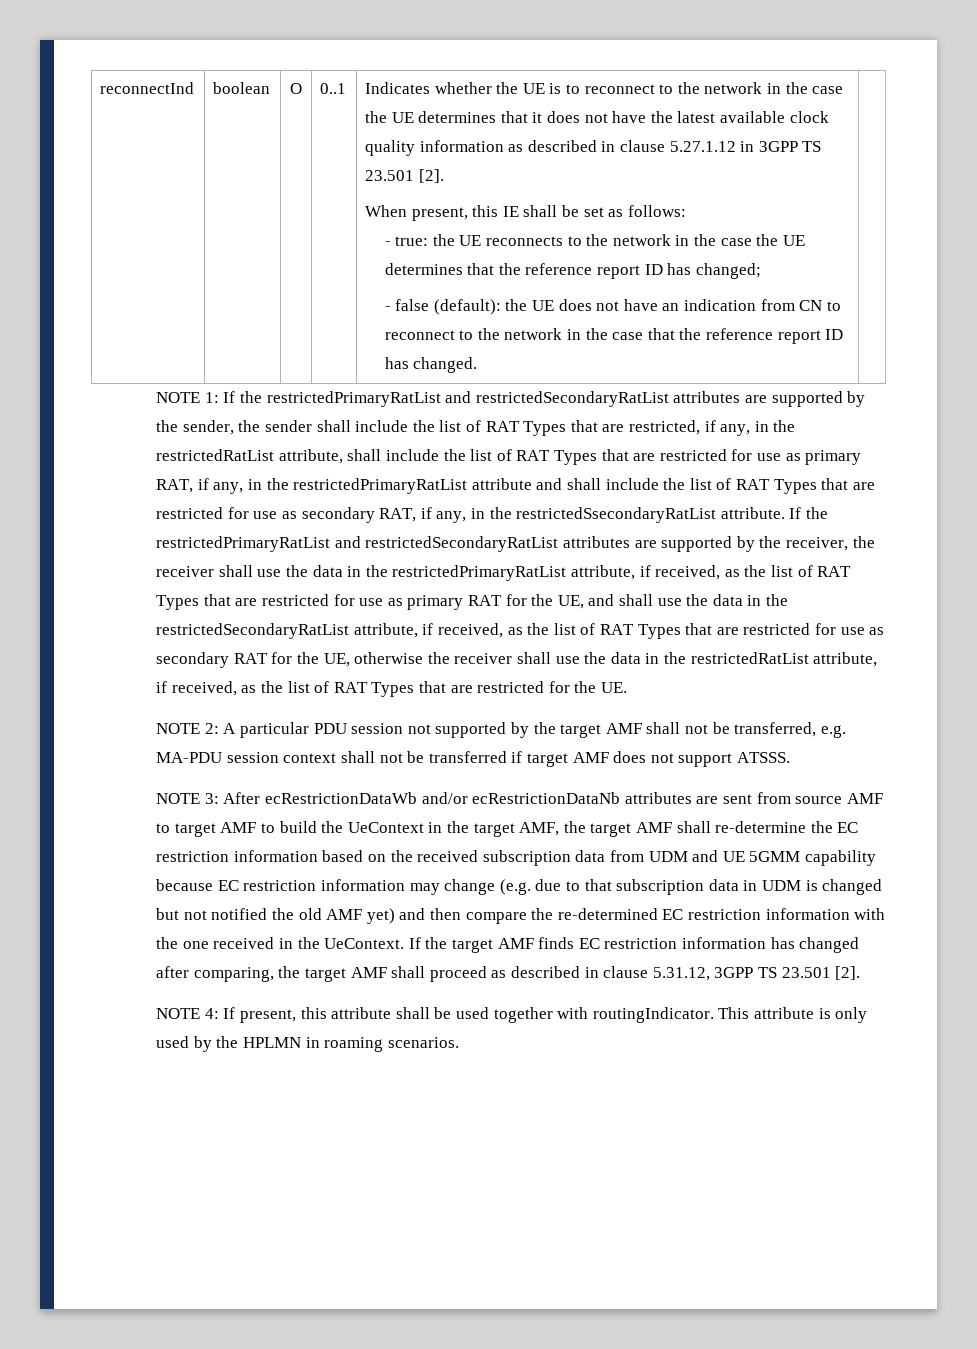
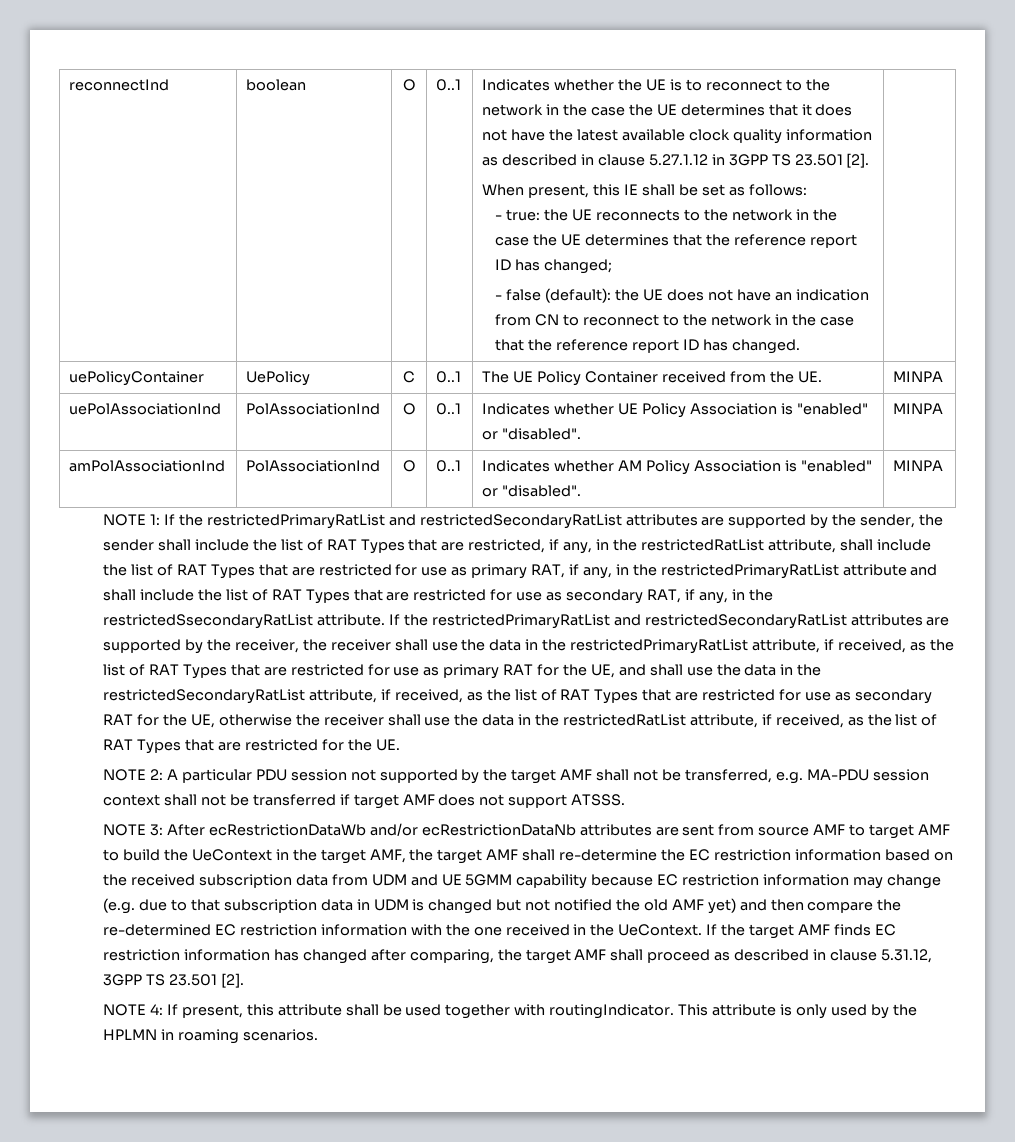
(478, 365) none -> [69,371,205,386] [246,371,311,386] [403,371,415,383] [436,371,462,383] [482,371,822,386] [893,371,944,382] [69,403,222,415] [246,403,381,415] [402,403,416,415] [436,403,462,415] [482,403,868,418] [482,428,582,440] [893,403,944,414] [69,460,226,472] [246,460,381,472] [402,460,416,472] [436,460,462,472] [482,460,872,475] [482,485,582,497] [893,460,944,471] // uePolicyContainer | UePolicy | C | 0..1 | The UE Policy Container received from the UE. | MINPA // uePolAssociationInd | PolAssociationInd | O | 0..1 | Indicates whether UE Policy Association is "enabled" or "disabled". | MINPA // amPolAssociationInd | PolAssociationInd | O | 0..1 | Indicates whether AM Policy Association is "enabled" or "disabled". | MINPA

